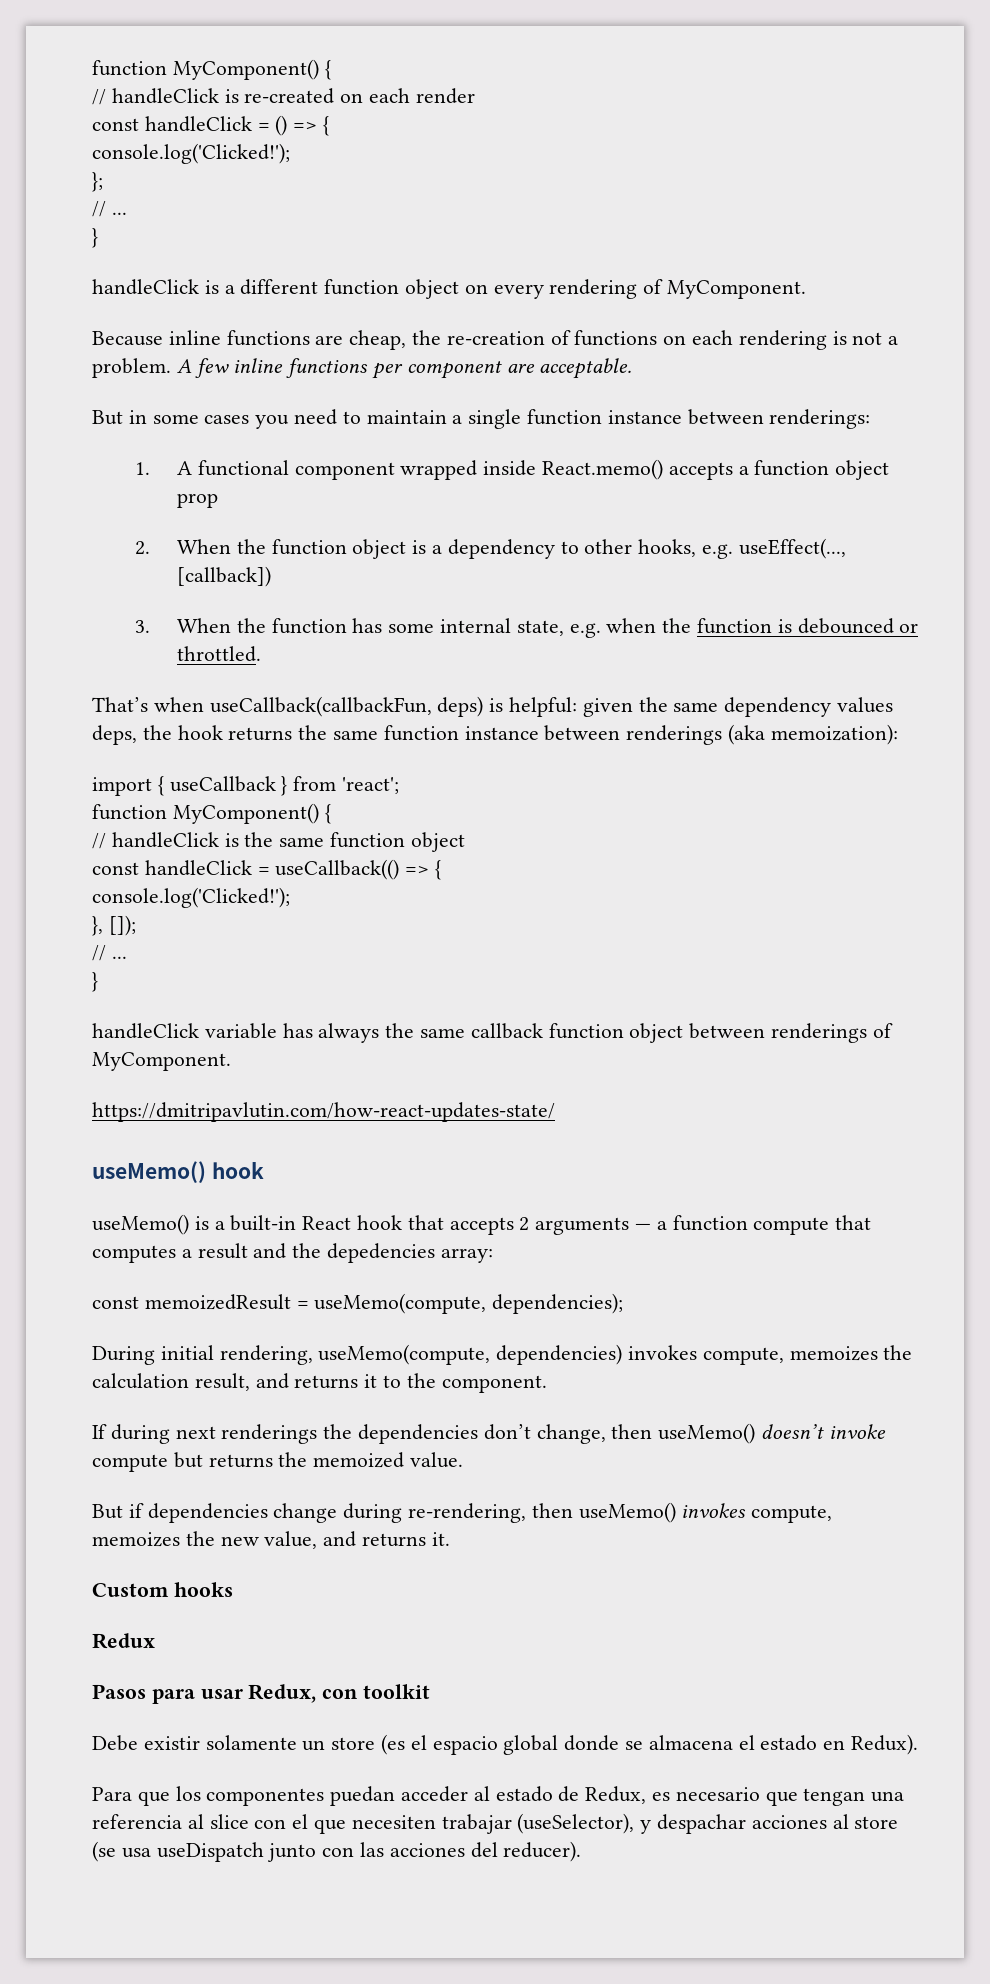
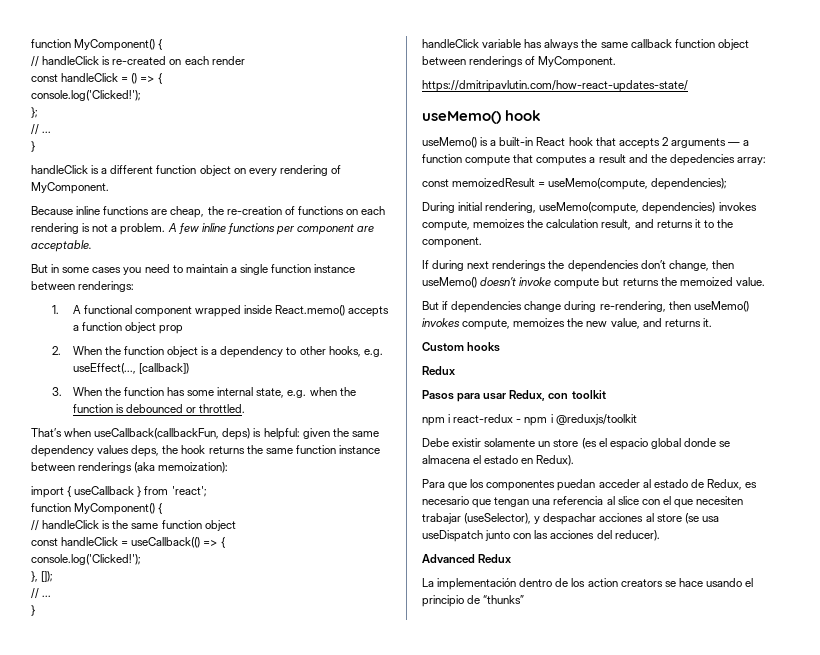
(431, 1691) none -> [422,414,637,426] // npm i react-redux - npm i @reduxjs/toolkit
(582, 1851) none -> [422,554,512,563] [422,578,754,590] [422,595,525,607] // Advanced Redux // La implementación dentro de los action creators se hace usando el principio de “thunks”

